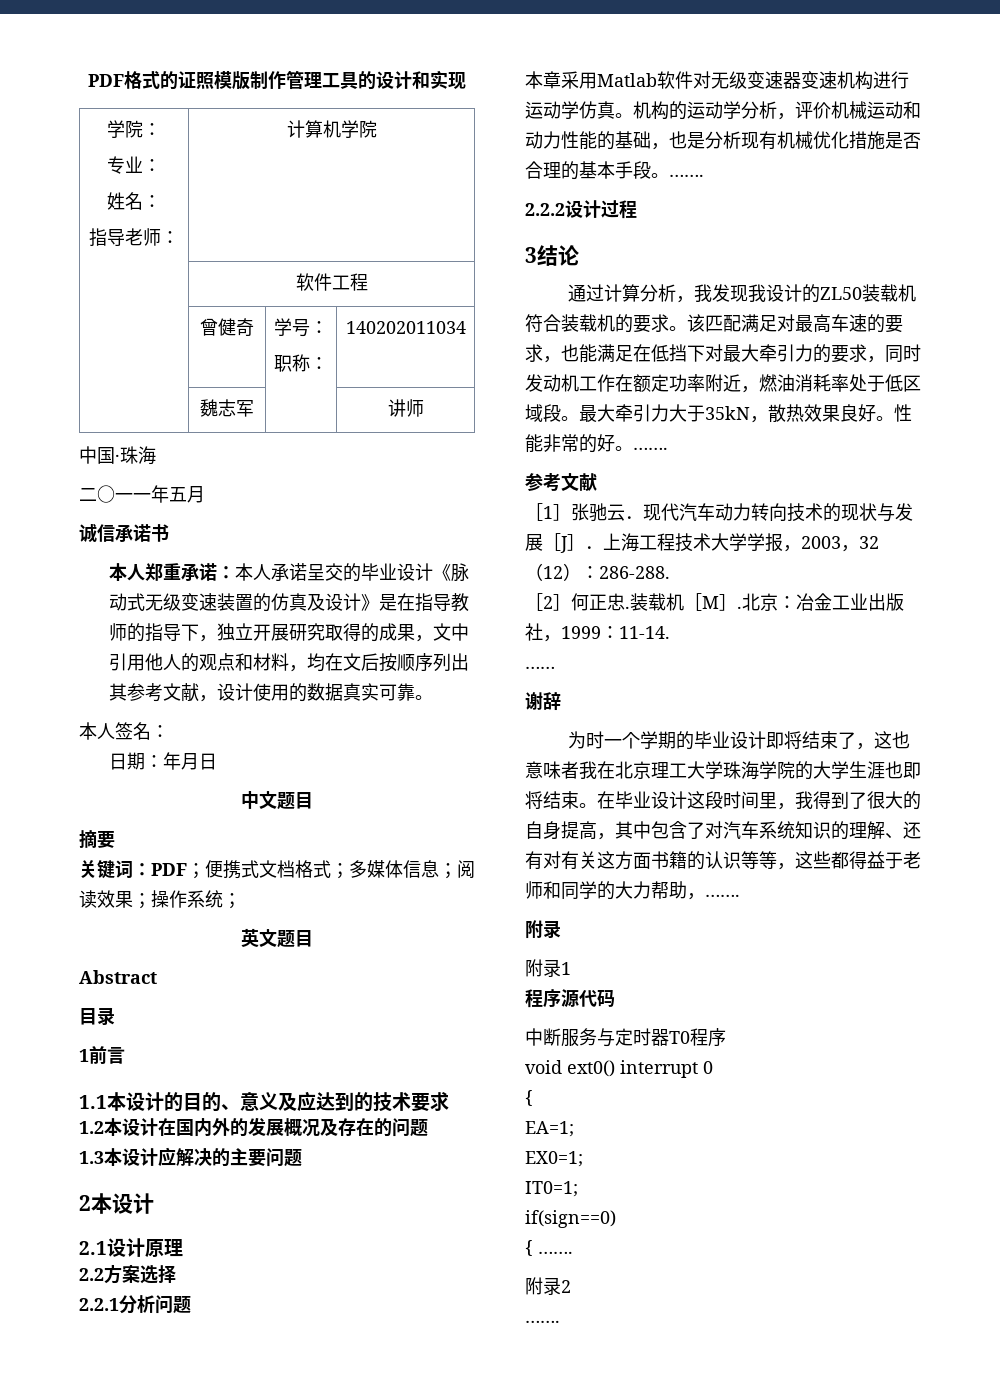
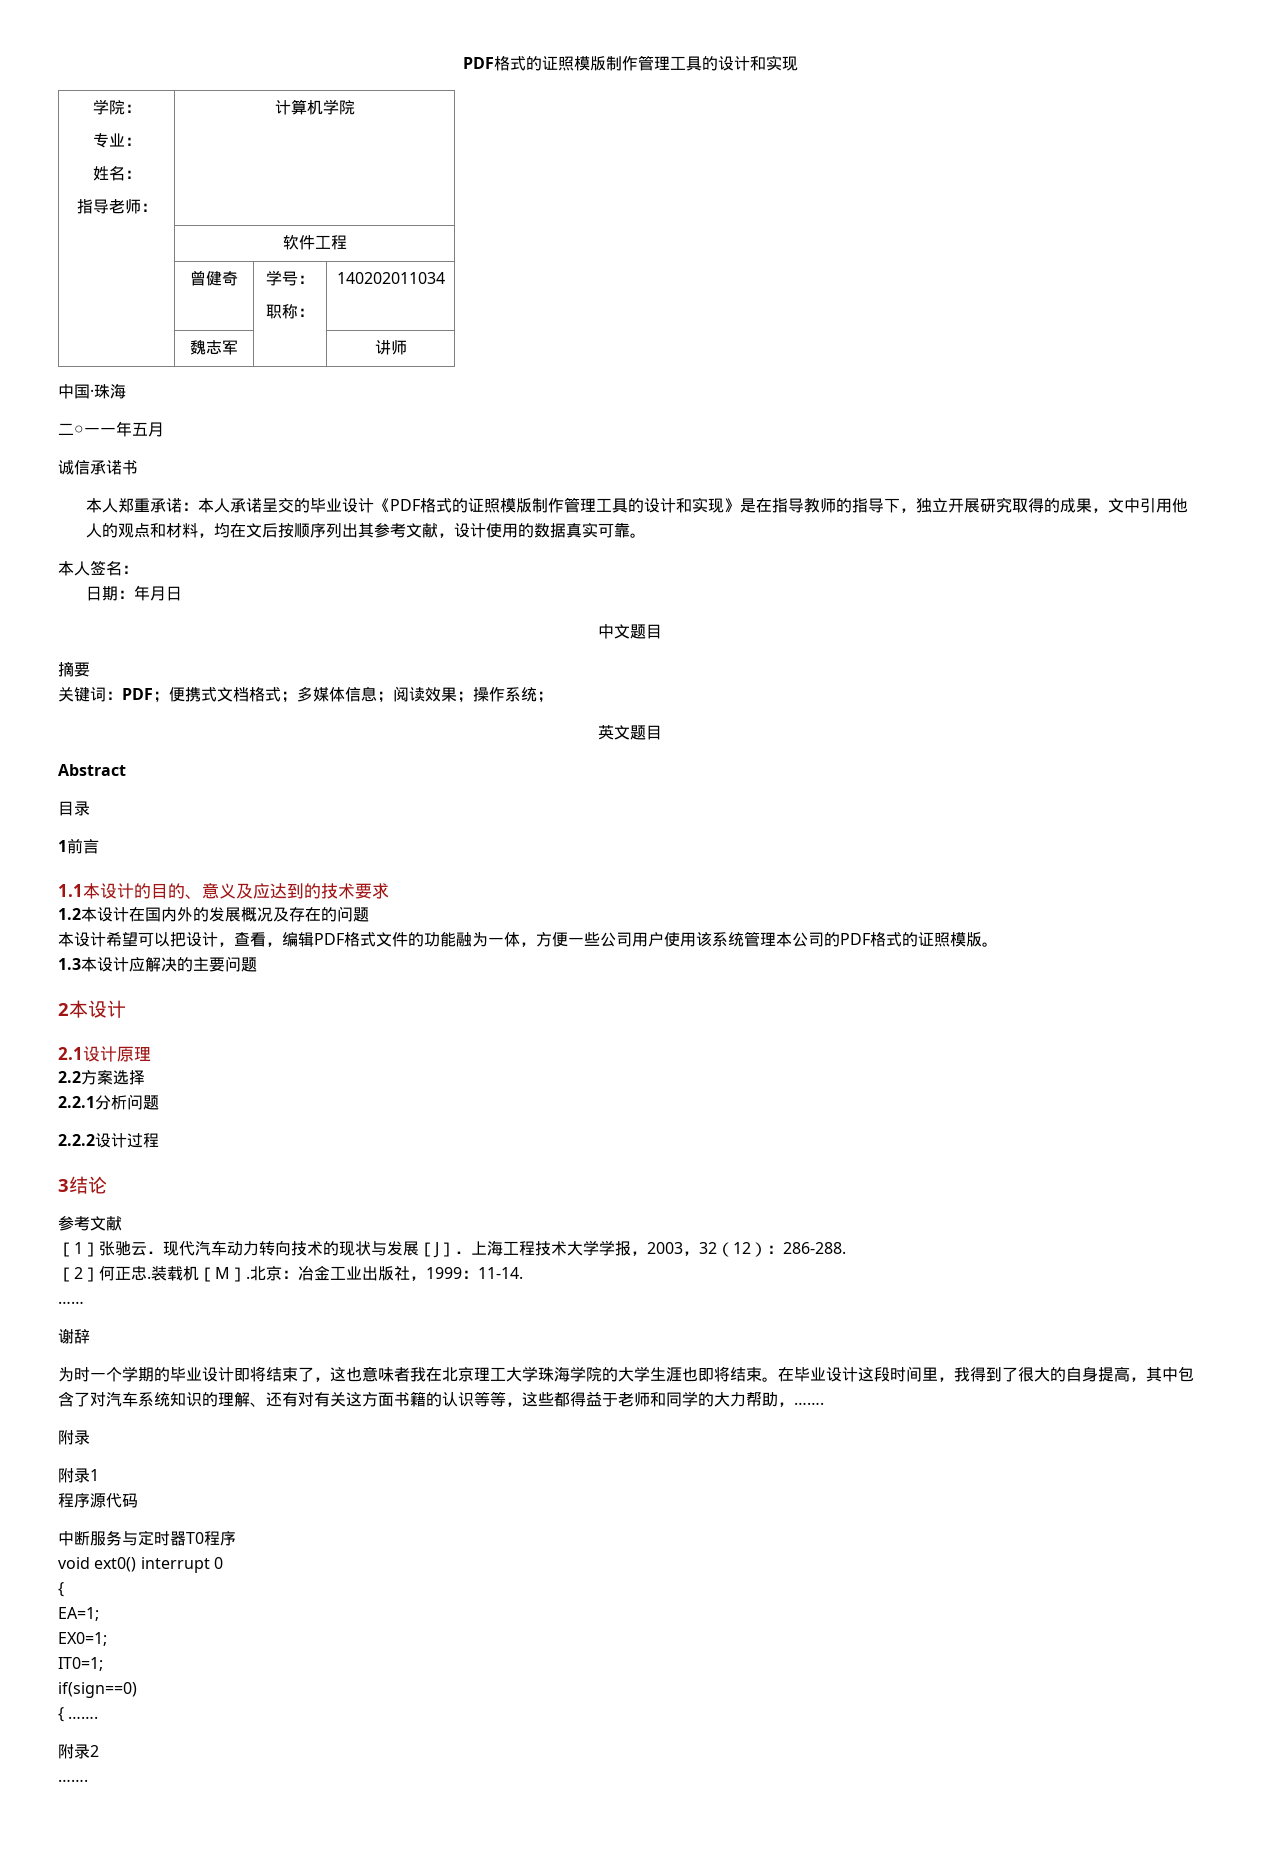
[451,563,470,581] [109,593,362,612] 脉动式无级变速装置的仿真及设计 -> [389,497,724,513] PDF格式的证照模版制作管理工具的设计和实现
(428, 1128) none -> [58,931,998,947] // 本设计希望可以把设计，查看，编辑PDF格式文件的功能融为一体，方便一些公司用户使用该系统管理本公司的PDF格式的证照模版。
[525,71,909,90] [525,101,921,120] [525,131,921,150] [525,161,704,180] // 本章采用Matlab软件对无级变速器变速机构进行运动学仿真。机构的运动学分析，评价机械运动和动力性能的基础，也是分析现有机械优化措施是否合理的基本手段。……. -> (159, 1102) none
[567,284,916,303] [525,314,903,333] [525,344,921,363] [525,374,921,393] [525,404,912,423] [525,434,668,453] // 通过计算分析，我发现我设计的ZL50装载机符合装载机的要求。该匹配满足对最高车速的要求，也能满足在低挡下对最大牵引力的要求，同时发动机工作在额定功率附近，燃油消耗率处于低区域段。最大牵引力大于35kN，散热效果良好。性能非常的好。……. -> (107, 1185) none

